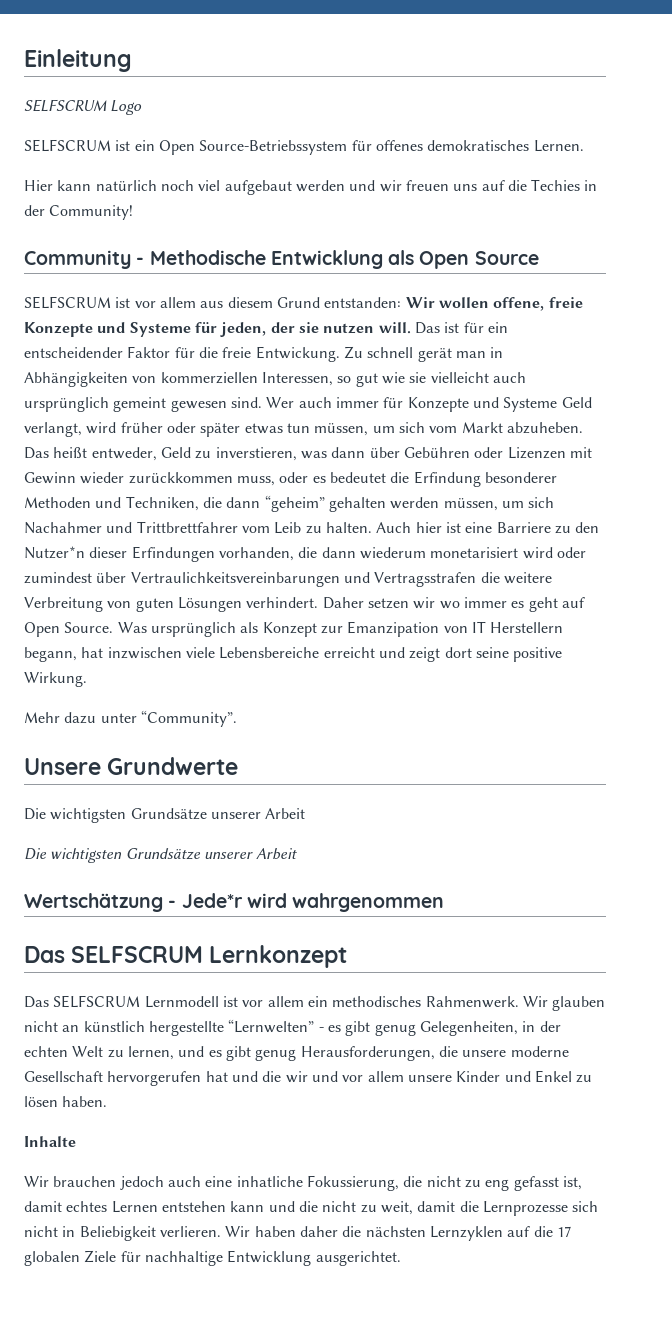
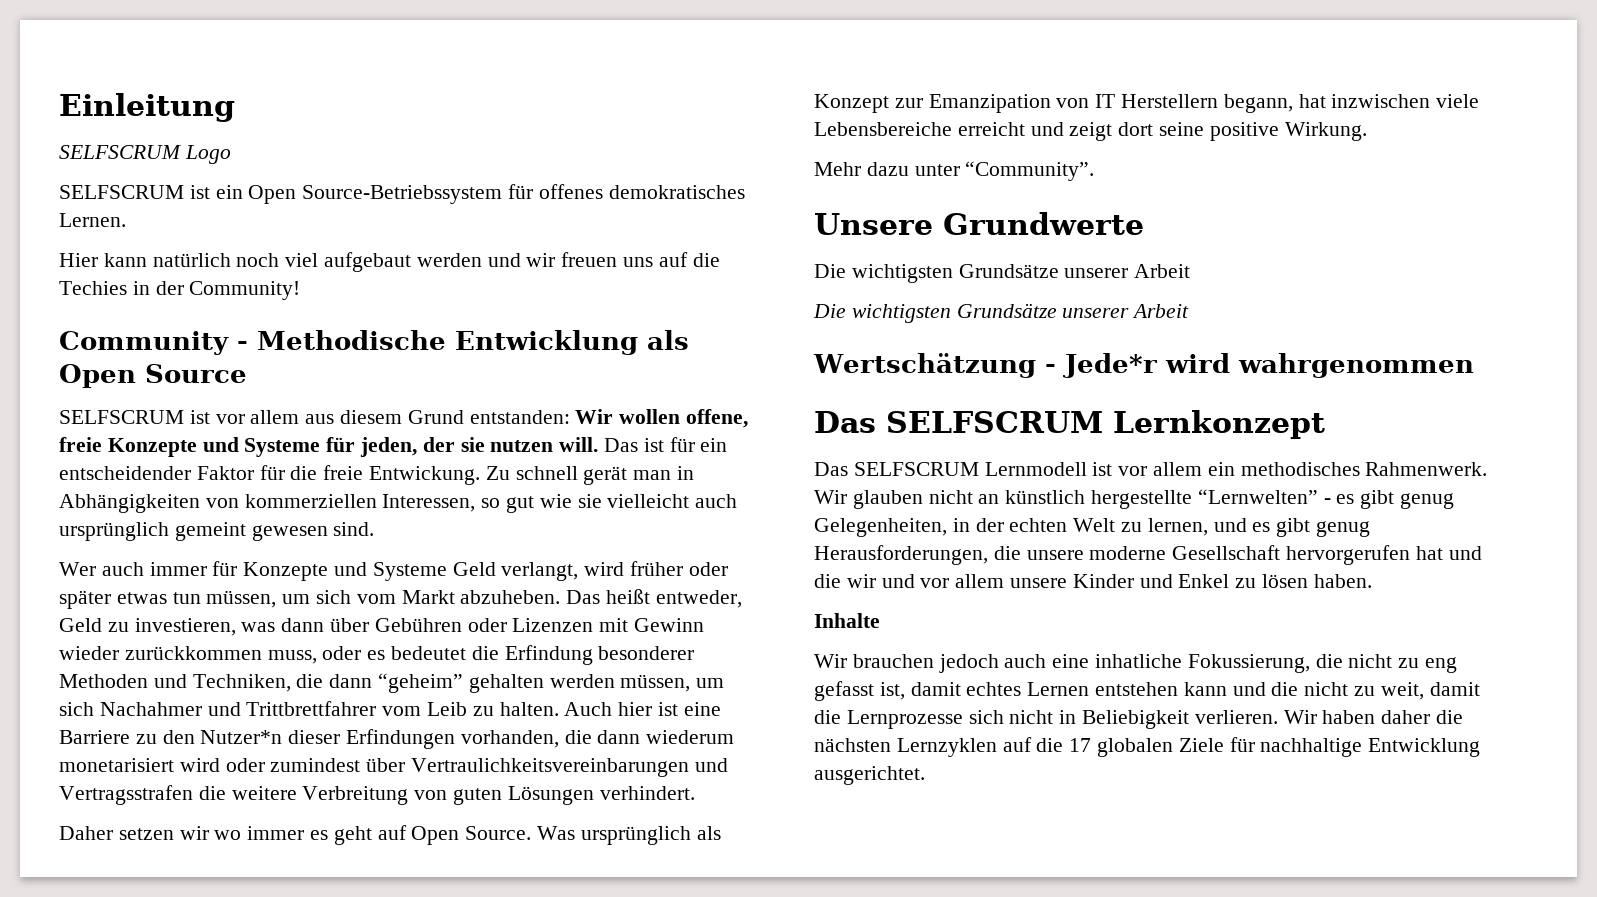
(262, 402) none -> (375, 529) //
[215,447,297,461] inverstieren, -> [134,618,236,636] investieren,
(319, 602) none -> (695, 793) //

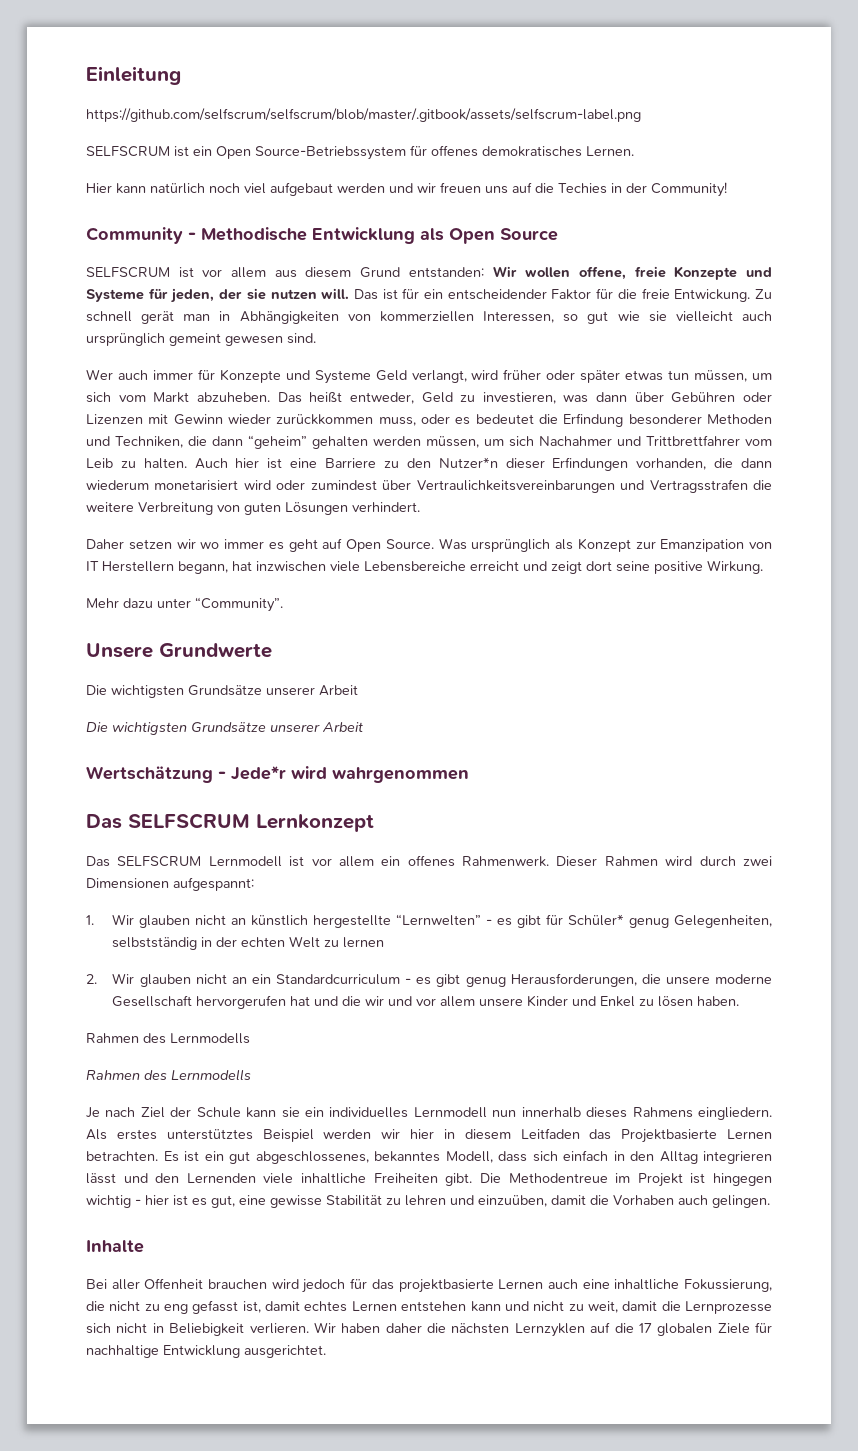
[59,145,231,164] SELFSCRUM Logo -> [86,108,641,122] https://github.com/selfscrum/selfscrum/blob/master/.gitbook/assets/selfscrum-label.png
[1240,462,1488,476] methodisches Rahmenwerk. -> [407,855,772,867] [86,877,254,891] [86,915,94,925] offenes Rahmenwerk. Dieser Rahmen wird durch zwei Dimensionen aufgespannt: // 1.
(1395, 499) none -> [546,914,625,926] für Schüler*
(947, 527) none -> [112,937,198,950] selbstständig
[1147,518,1247,536] lernen, und -> [343,937,385,948] [86,973,412,987] lernen // 2. Wir glauben nicht an ein Standardcurriculum -
[814,613,880,628] [814,654,999,673] Inhalte // Wir brauchen jedoch -> [86,1033,250,1044] [86,1069,251,1081] [86,1107,772,1120] [86,1128,772,1143] [86,1150,772,1164] [86,1173,773,1187] [86,1195,770,1208] [86,1240,144,1253] [86,1278,544,1293] Rahmen des Lernmodells // Rahmen des Lernmodells // Je nach Ziel der Schule kann sie ein individuelles Lernmodell nun innerhalb dieses Rahmens eingliedern. Als erstes unterstütztes Beispiel werden wir hier in diesem Leitfaden das Projektbasierte Lernen betrachten. Es ist ein gut abgeschlossenes, bekanntes Modell, dass sich einfach in den Alltag integrieren lässt und den Lernenden viele inhaltliche Freiheiten gibt. Die Methodentreue im Projekt ist hingegen wichtig - hier ist es gut, eine gewisse Stabilität zu lehren und einzuüben, damit die Vorhaben auch gelingen. // Inhalte // Bei aller Offenheit brauchen wird jedoch für das projektbasierte Lernen
[1095,654,1183,668] inhatliche -> [614,1279,680,1290] inhaltliche
[1271,682,1299,696] die -> (529, 1306) none

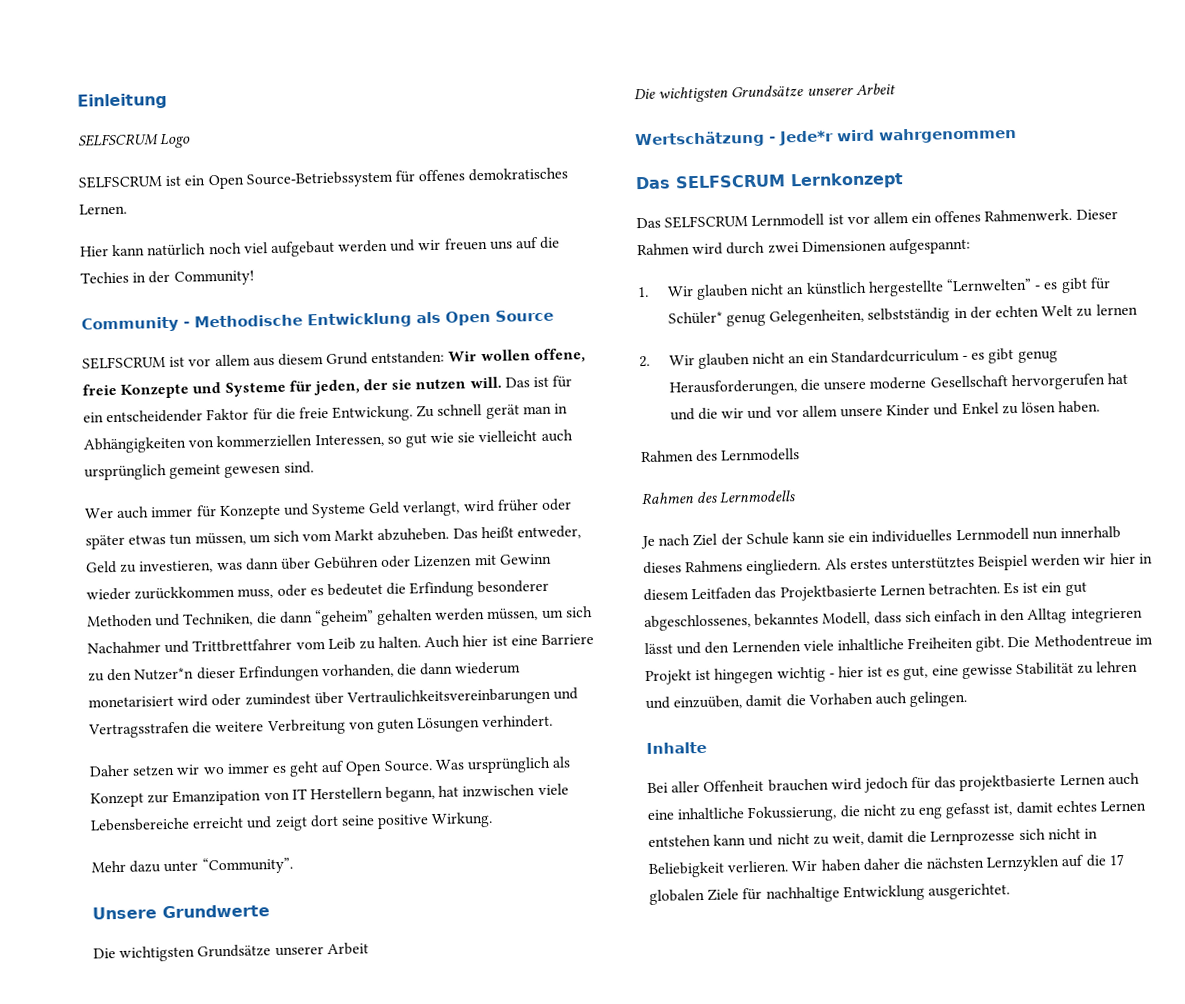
[86,108,641,122] https://github.com/selfscrum/selfscrum/blob/master/.gitbook/assets/selfscrum-label.png -> [77,133,192,149] SELFSCRUM Logo

